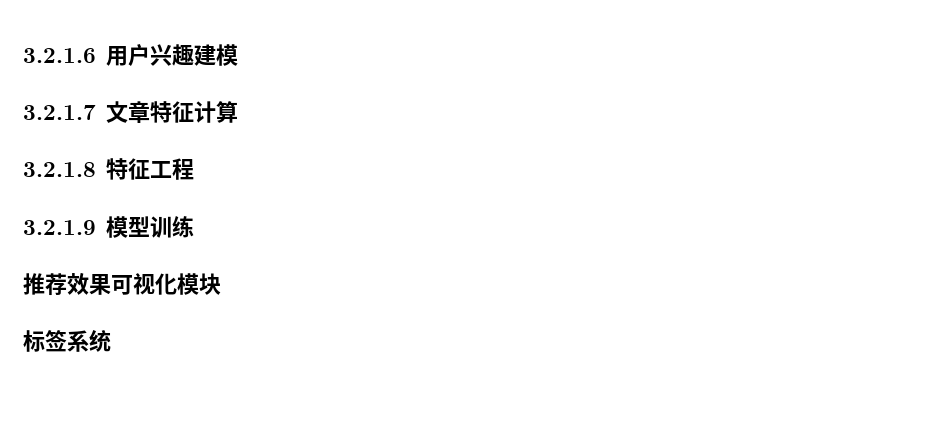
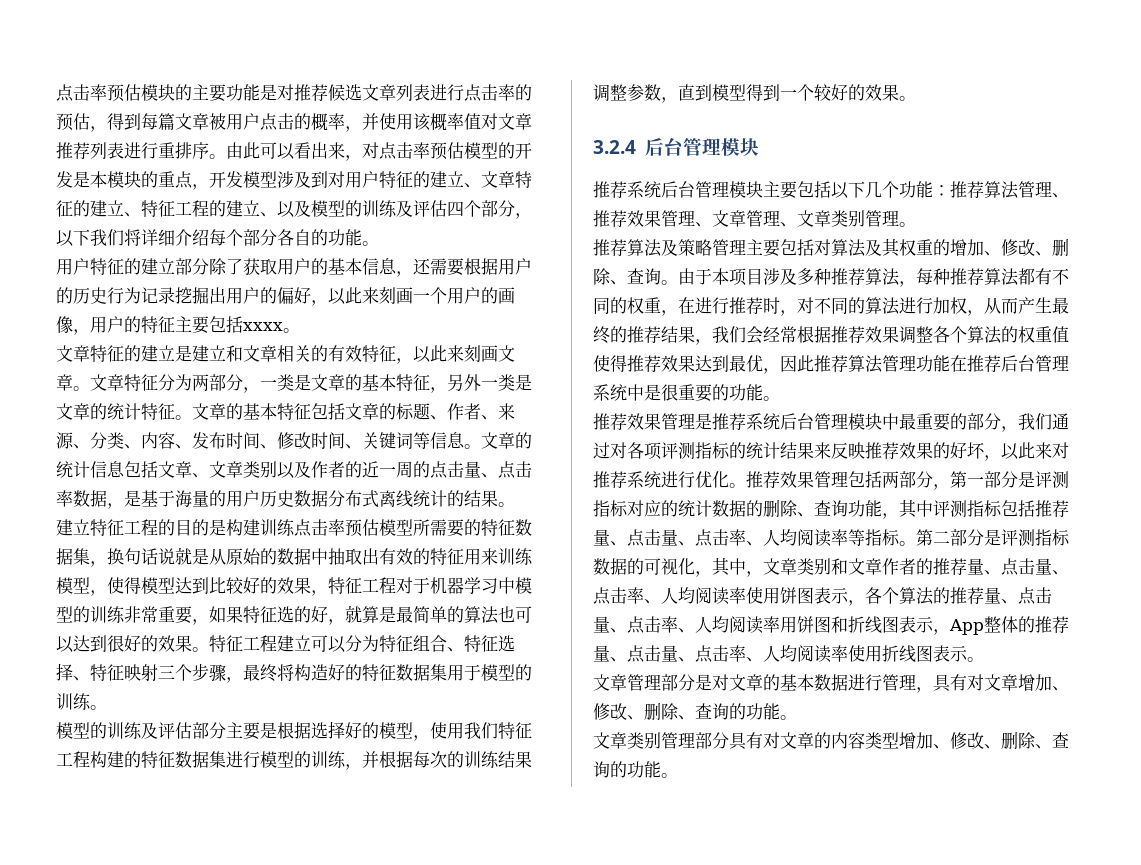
[23,44,238,66] [23,101,238,123] [23,158,194,180] [23,215,194,238] [23,272,221,296] [23,329,111,352] 3.2.1.6用户兴趣建模 // 3.2.1.7文章特征计算 // 3.2.1.8特征工程 // 3.2.1.9模型训练 // 推荐效果可视化模块 // 标签系统 -> [56,84,532,102] [56,113,532,132] [56,142,532,161] [56,171,532,190] [56,200,532,219] [56,229,379,247] [56,258,532,277] [56,287,515,306] [56,316,300,335] [56,345,515,364] [56,374,532,393] [56,403,515,421] [56,432,532,449] [56,461,532,479] [56,490,515,509] [56,519,532,537] [56,547,533,567] [56,577,532,596] [56,605,532,625] [56,635,515,653] [56,663,532,683] [56,693,107,710] [56,721,532,741] [56,751,532,770] [593,84,916,103] [593,137,759,156] [593,181,1069,199] [593,210,916,228] [593,238,1069,257] [593,268,1069,287] [593,297,1069,316] [593,326,1069,345] [593,355,1069,374] [593,384,780,402] [593,413,1069,432] [593,442,1069,461] [593,471,1069,490] [593,499,1069,519] [593,529,1070,547] [593,557,1069,577] [593,587,1052,606] [593,616,1069,635] [593,645,984,663] [593,674,1069,693] [593,702,797,720] [593,731,1069,750] [593,761,678,778] 点击率预估模块的主要功能是对推荐候选文章列表进行点击率的预估，得到每篇文章被用户点击的概率，并使用该概率值对文章推荐列表进行重排序。由此可以看出来，对点击率预估模型的开发是本模块的重点，开发模型涉及到对用户特征的建立、文章特征的建立、特征工程的建立、以及模型的训练及评估四个部分，以下我们将详细介绍每个部分各自的功能。 // 用户特征的建立部分除了获取用户的基本信息，还需要根据用户的历史行为记录挖掘出用户的偏好，以此来刻画一个用户的画像，用户的特征主要包括xxxx。 // 文章特征的建立是建立和文章相关的有效特征，以此来刻画文章。文章特征分为两部分，一类是文章的基本特征，另外一类是文章的统计特征。文章的基本特征包括文章的标题、作者、来源、分类、内容、发布时间、修改时间、关键词等信息。文章的统计信息包括文章、文章类别以及作者的近一周的点击量、点击率数据，是基于海量的用户历史数据分布式离线统计的结果。 // 建立特征工程的目的是构建训练点击率预估模型所需要的特征数据集，换句话说就是从原始的数据中抽取出有效的特征用来训练模型，使得模型达到比较好的效果，特征工程对于机器学习中模型的训练非常重要，如果特征选的好，就算是最简单的算法也可以达到很好的效果。特征工程建立可以分为特征组合、特征选择、特征映射三个步骤，最终将构造好的特征数据集用于模型的训练。 // 模型的训练及评估部分主要是根据选择好的模型，使用我们特征工程构建的特征数据集进行模型的训练，并根据每次的训练结果调整参数，直到模型得到一个较好的效果。 // 3.2.4后台管理模块 // 推荐系统后台管理模块主要包括以下几个功能：推荐算法管理、推荐效果管理、文章管理、文章类别管理。 // 推荐算法及策略管理主要包括对算法及其权重的增加、修改、删除、查询。由于本项目涉及多种推荐算法，每种推荐算法都有不同的权重，在进行推荐时，对不同的算法进行加权，从而产生最终的推荐结果，我们会经常根据推荐效果调整各个算法的权重值使得推荐效果达到最优，因此推荐算法管理功能在推荐后台管理系统中是很重要的功能。 // 推荐效果管理是推荐系统后台管理模块中最重要的部分，我们通过对各项评测指标的统计结果来反映推荐效果的好坏，以此来对推荐系统进行优化。推荐效果管理包括两部分，第一部分是评测指标对应的统计数据的删除、查询功能，其中评测指标包括推荐量、点击量、点击率、人均阅读率等指标。第二部分是评测指标数据的可视化，其中，文章类别和文章作者的推荐量、点击量、点击率、人均阅读率使用饼图表示，各个算法的推荐量、点击量、点击率、人均阅读率用饼图和折线图表示，App整体的推荐量、点击量、点击率、人均阅读率使用折线图表示。 // 文章管理部分是对文章的基本数据进行管理，具有对文章增加、修改、删除、查询的功能。 // 文章类别管理部分具有对文章的内容类型增加、修改、删除、查询的功能。

